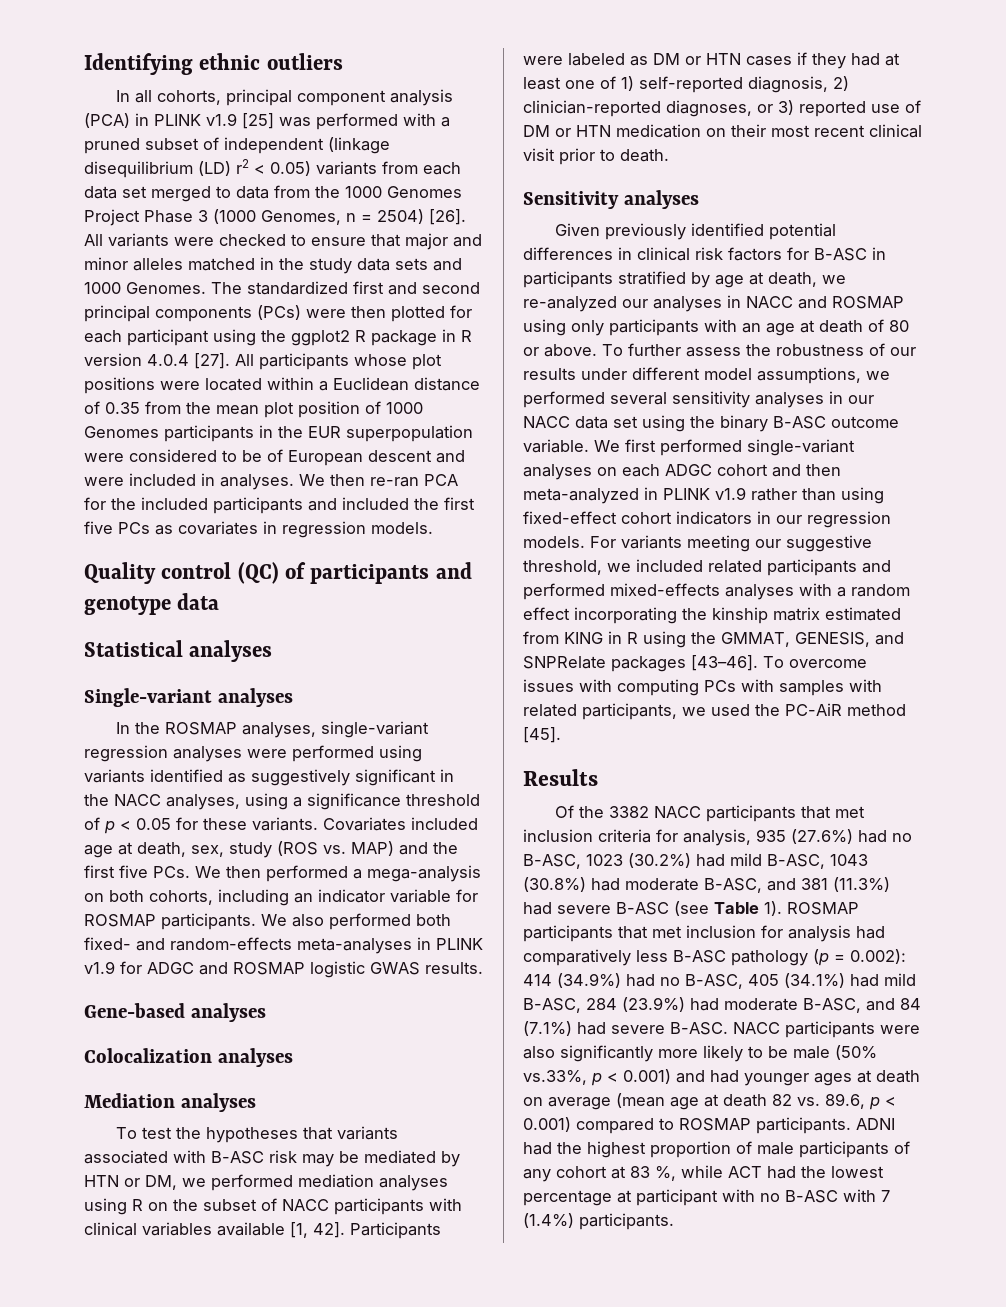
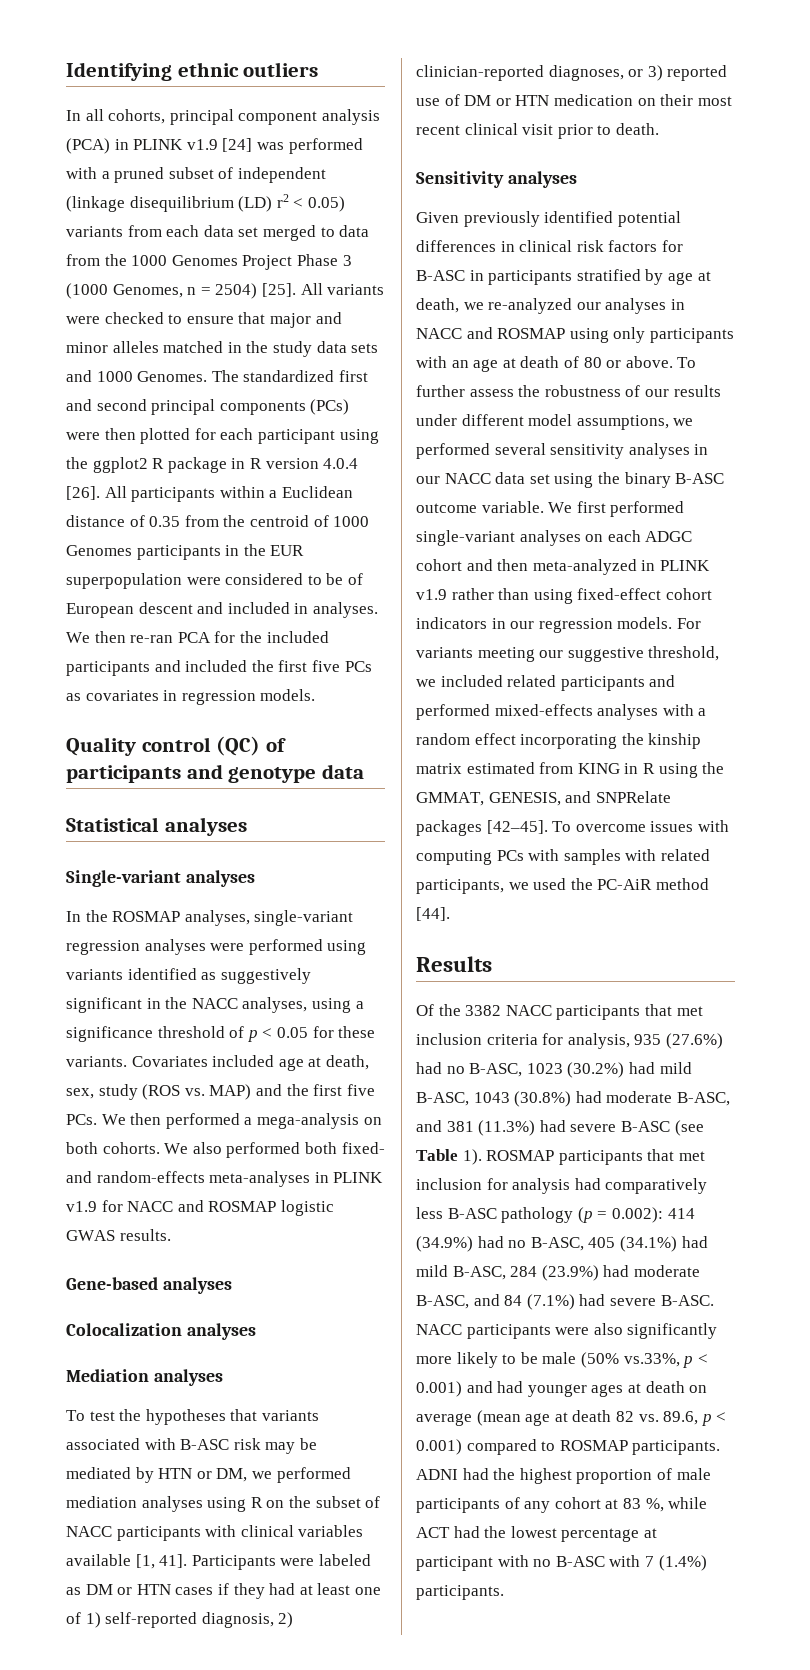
[242,113,274,129] [25] -> [222,138,253,152] [24]
[429,209,466,225] [26]. -> [261,283,296,297] [25].
[194,353,230,369] [27]. -> [66,486,100,500] [26].
[354,354,442,370] [84,377,262,394] whose plot positions were located -> (216, 494) none
[216,401,360,418] mean plot position -> [249,515,309,527] centroid
[84,477,124,486] were -> (224, 608) none
[149,889,478,906] [84,913,256,930] cohorts, including an indicator variable for ROSMAP participants. -> [102,1142,160,1154] cohorts.
[147,962,194,974] ADGC -> [127,1201,174,1212] NACC
[313,1222,345,1238] 42]. -> [159,1554,188,1568] 41].
[691,655,758,671] [43–46]. -> [486,820,548,834] [42–45].
[523,727,561,743] [45]. -> [416,907,450,921] [44].

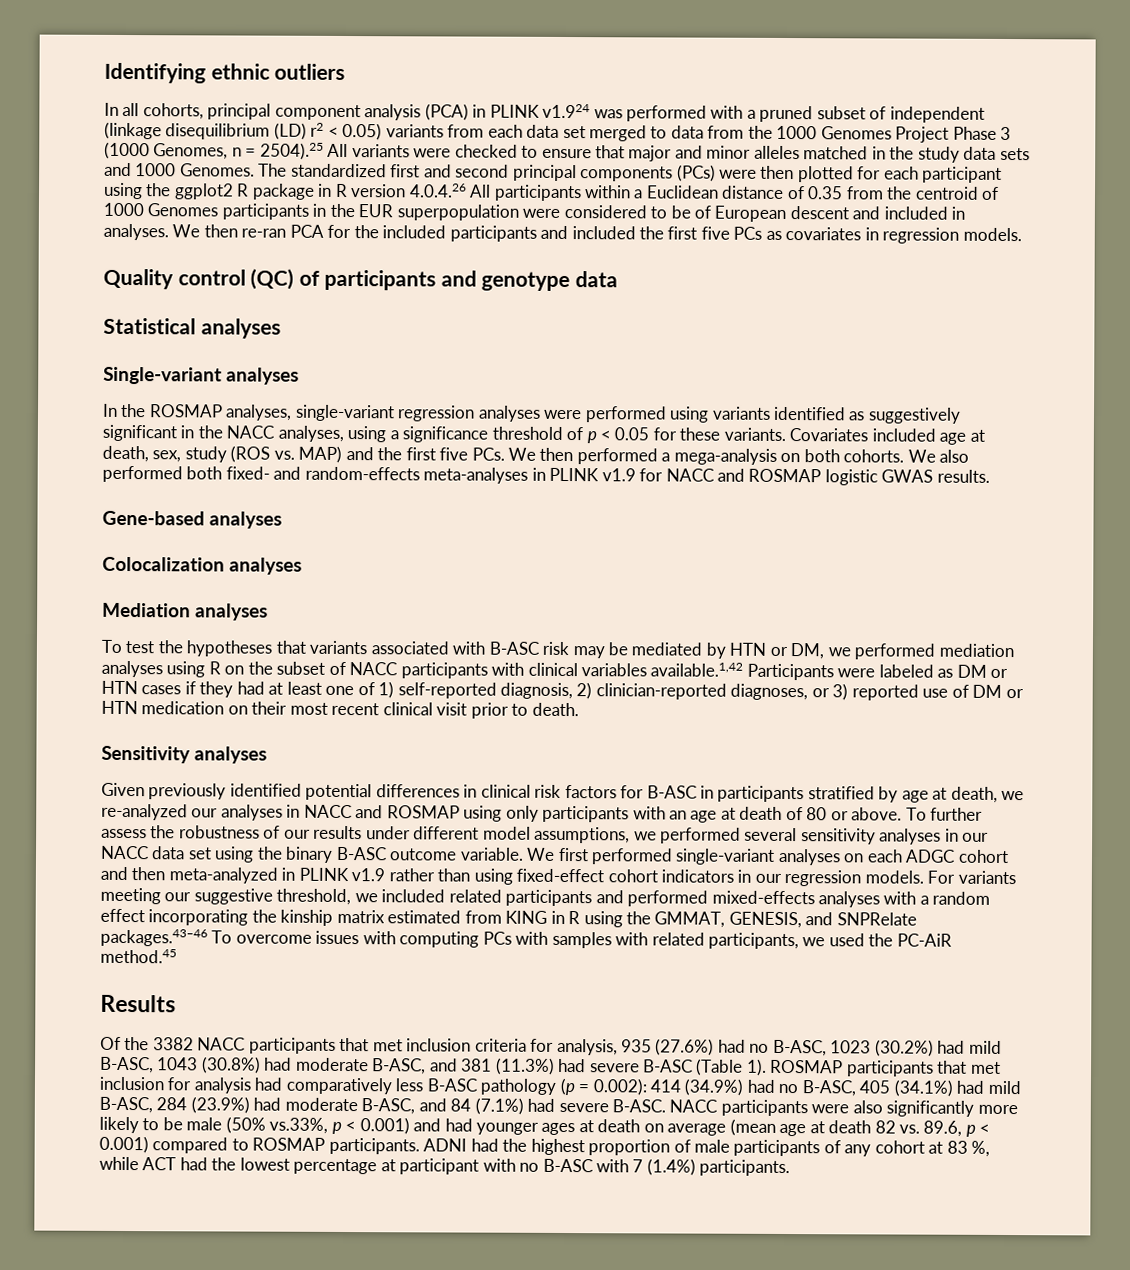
[186,138,253,152] v1.9 [24] -> [542,103,591,119] v1.924
[215,283,296,299] 2504) [25]. -> [259,142,324,160] 2504).25
[323,458,359,469] [66,486,100,500] 4.0.4 [26]. -> [408,183,467,198] 4.0.4.26
[66,1554,188,1569] available [1, 41]. -> [650,662,744,677] available.1,42
[416,820,548,836] packages [42–45]. -> [100,928,208,947] packages.43–46
[655,878,709,890] [416,907,450,921] method [44]. -> [100,948,177,964] method.45
[674,1120,704,1136] [416,1149,458,1161] (see Table -> [696,1058,744,1076] (Table

